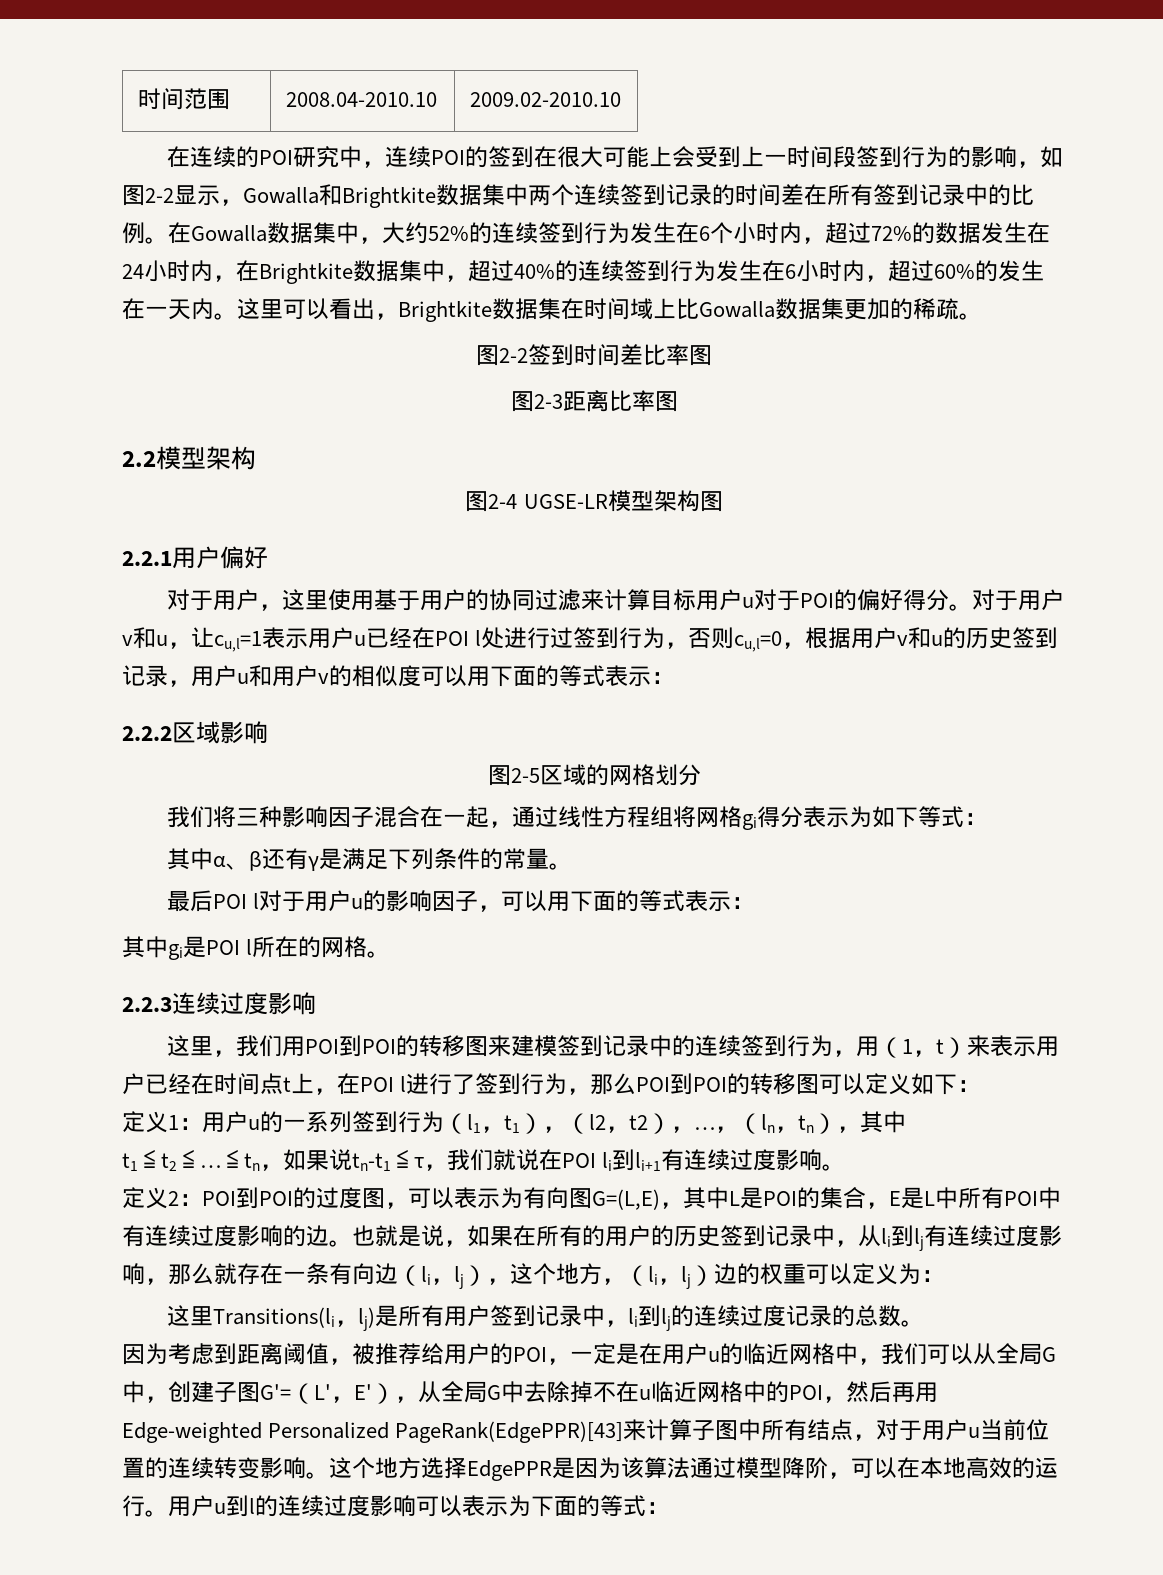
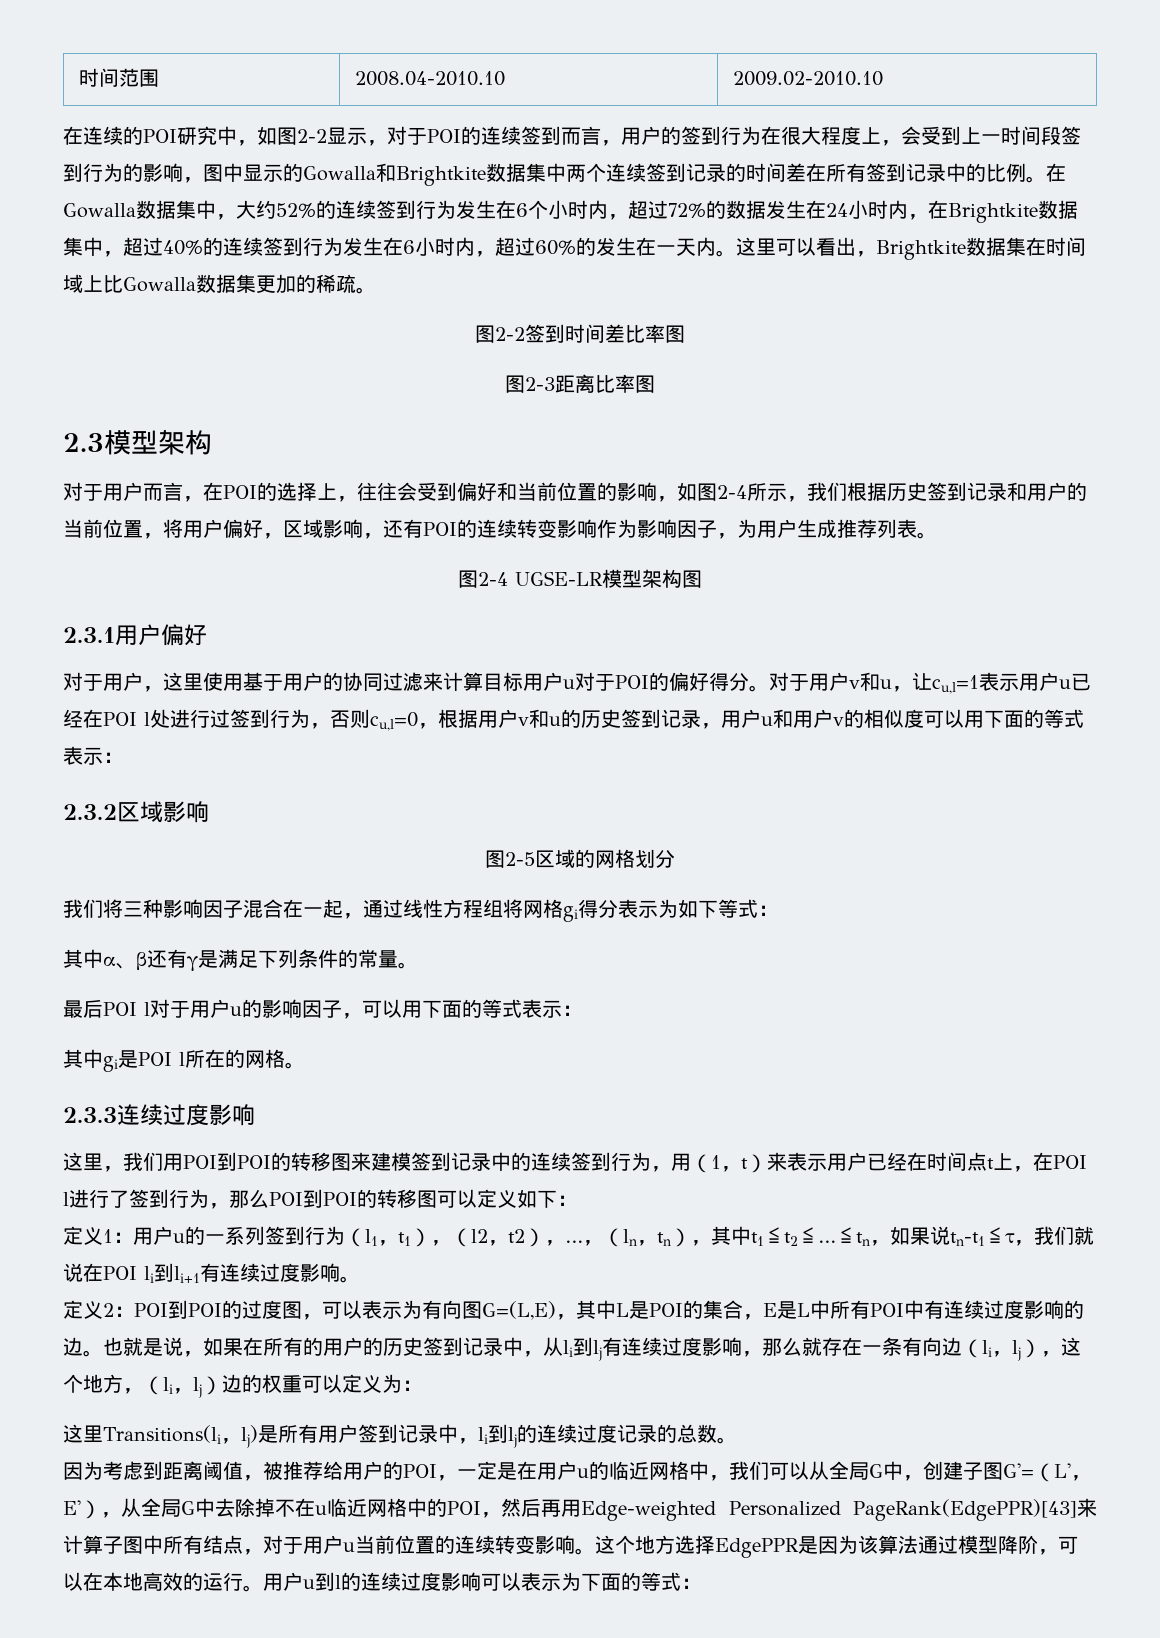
[384,146,672,168] 连续POI的签到在很大可能上 -> [257,126,901,146] 如图2-2显示，对于POI的连续签到而言，用户的签到行为在很大程度上，
[1039,146,1063,168] [122,185,243,206] 如图2-2显示， -> [203,163,303,182] 图中显示的
[122,446,256,470] 2.2模型架构 -> [63,430,212,455] [63,482,1087,502] [63,519,937,539] 2.3模型架构 // 对于用户而言，在POI的选择上，往往会受到偏好和当前位置的影响，如图2-4所示，我们根据历史签到记录和用户的当前位置，将用户偏好，区域影响，还有POI的连续转变影响作为影响因子，为用户生成推荐列表。
[122,551,172,566] 2.2.1 -> [63,627,115,643] 2.3.1
[122,726,172,741] 2.2.2 -> [63,804,117,820] 2.3.2
[122,997,172,1012] 2.2.3 -> [63,1107,117,1123] 2.3.3

